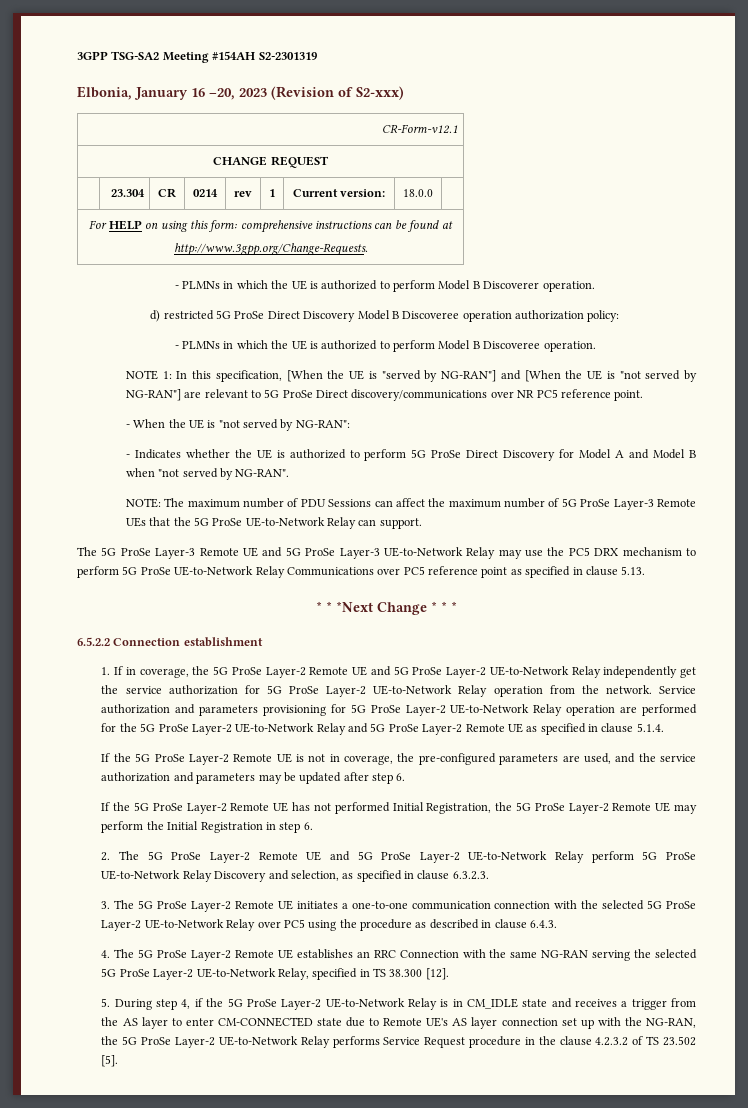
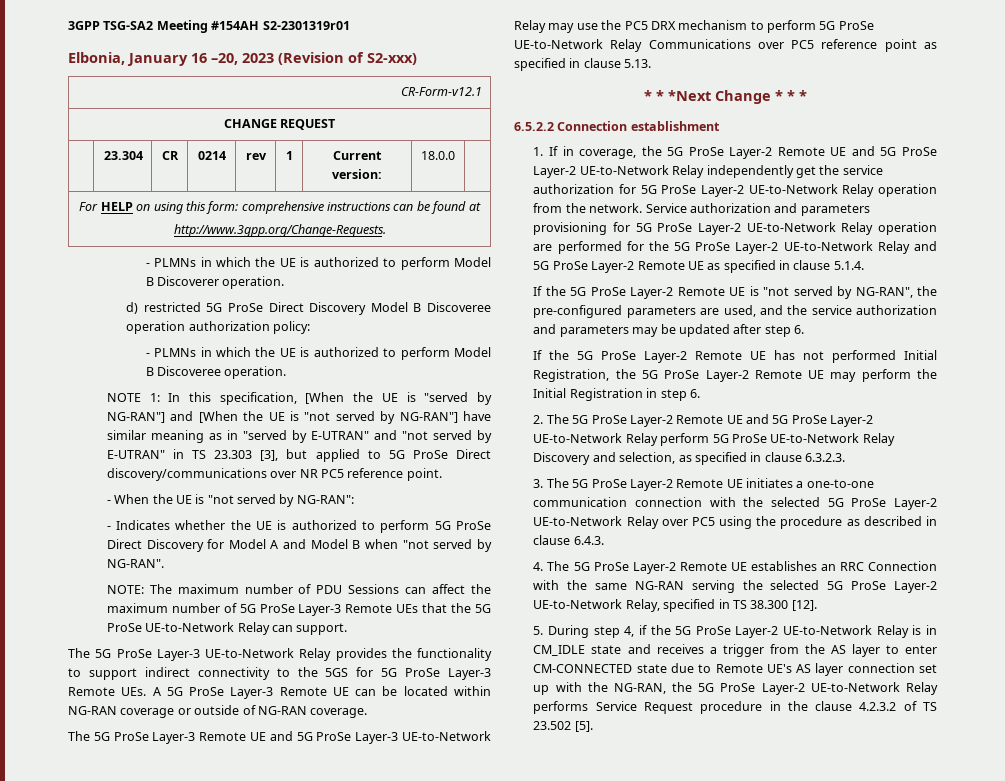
[258,52,317,60] S2-2301319 -> [262,21,350,30] S2-2301319r01
[184,389,248,398] are relevant -> [462,411,491,421] [106,430,493,443] [106,449,360,462] have similar meaning as in "served by E-UTRAN" and "not served by E-UTRAN" in TS 23.303 [3], but applied
(422, 523) none -> [68,648,492,661] [68,667,491,680] [68,686,491,699] [68,705,368,718] // The 5G ProSe Layer-3 UE-to-Network Relay provides the functionality to support indirect connectivity to the 5GS for 5G ProSe Layer-3 Remote UEs. A 5G ProSe Layer-3 Remote UE can be located within NG-RAN coverage or outside of NG-RAN coverage.
[308,754,394,765] not in coverage, -> [763,286,913,299] "not served by NG-RAN",

